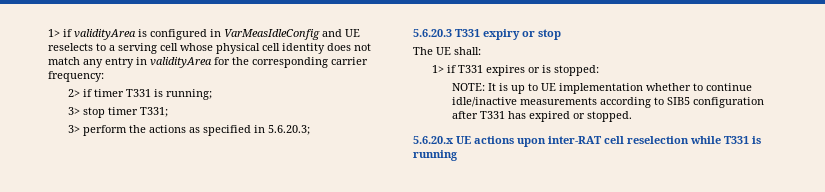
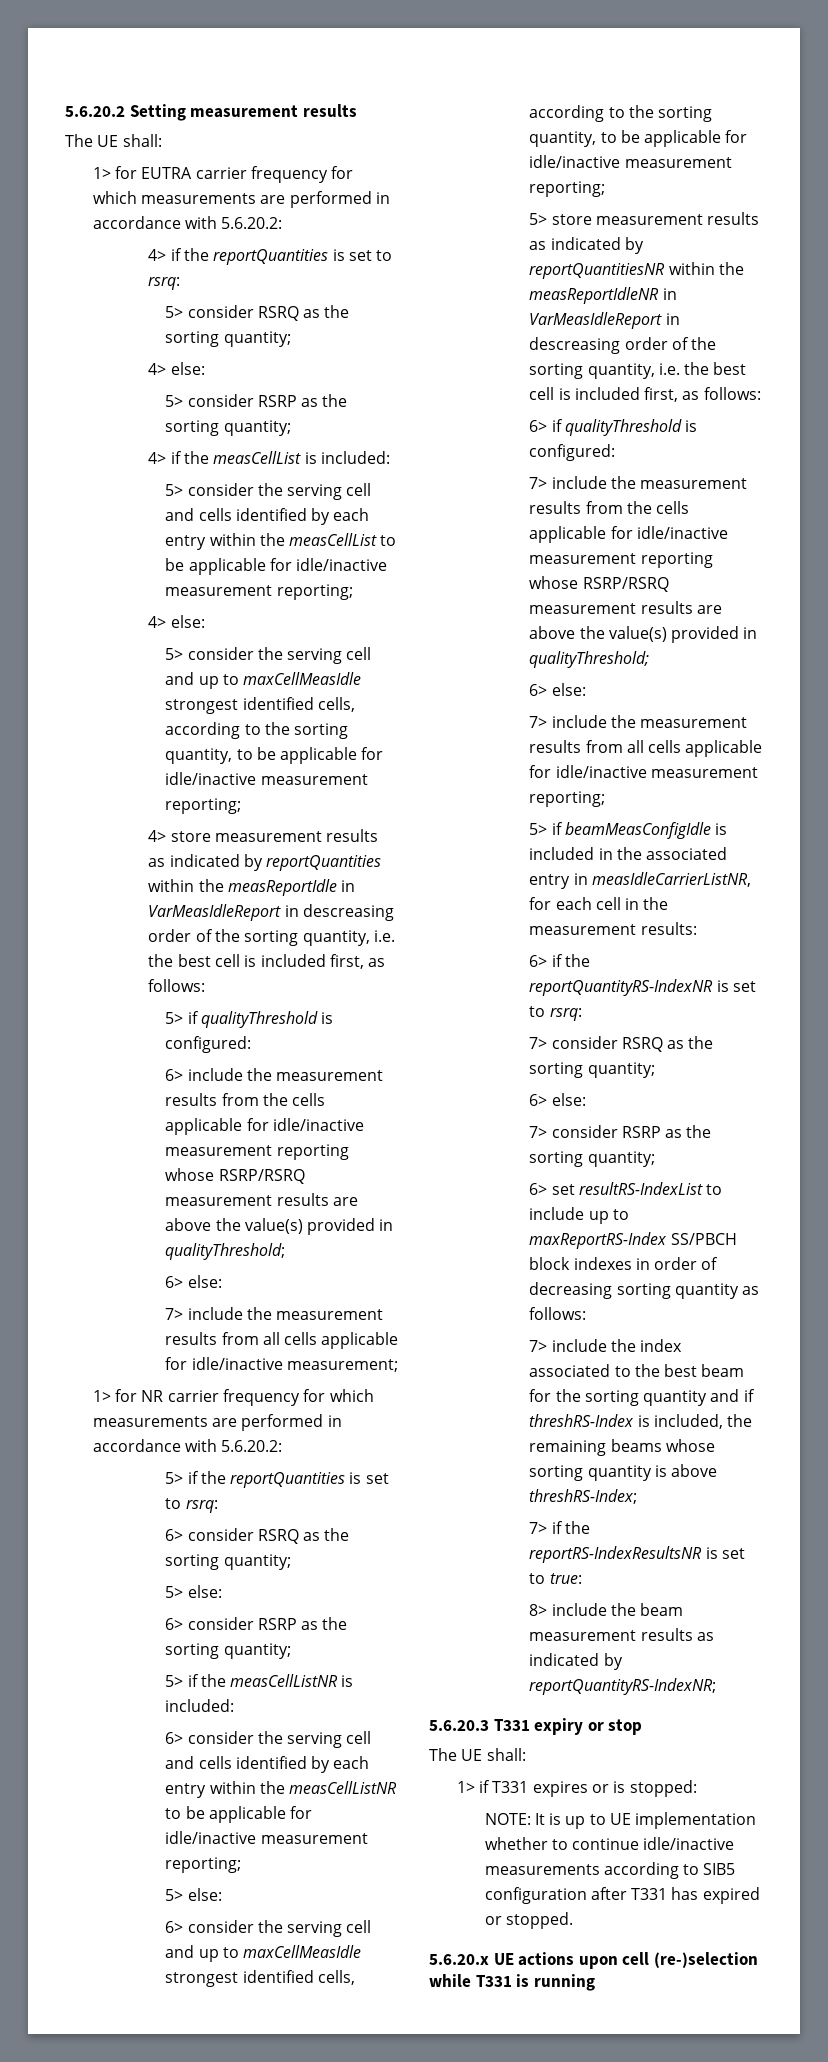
[48,29,361,40] [48,43,372,54] [48,57,369,68] [48,71,105,82] [67,89,212,100] [67,107,168,118] [67,125,310,136] 1> if validityArea is configured in VarMeasIdleConfig and UE reselects to a serving cell whose physical cell identity does not match any entry in validityArea for the corresponding carrier frequency: // 2> if timer T331 is running; // 3> stop timer T331; // 3> perform the actions as specified in 5.6.20.3; -> [65,104,357,121] [65,134,162,147] [92,166,354,183] [92,191,391,208] [92,216,283,229] [148,248,393,265] [148,277,181,290] [165,305,350,321] [165,331,291,347] [148,362,205,375] [165,394,348,407] [165,420,291,436] [148,451,390,464] [165,483,372,500] [165,508,370,525] [165,533,397,550] [165,558,388,575] [165,584,353,600] [148,615,205,628] [165,647,372,664] [165,672,362,689] [165,697,355,714] [165,722,349,739] [165,747,384,764] [165,772,368,785] [165,798,242,814] [148,829,379,842] [148,854,382,871] [148,879,356,896] [148,904,394,921] [148,929,395,946] [148,954,386,969] [148,979,206,992] [165,1011,334,1028] [165,1036,252,1053] [165,1068,384,1081] [165,1093,326,1106] [165,1118,364,1135] [165,1144,349,1160] [165,1168,305,1184] [165,1193,358,1206] [165,1218,394,1235] [165,1243,286,1260] [165,1275,222,1288] [165,1307,384,1320] [165,1332,399,1349] [165,1357,398,1372] [92,1389,374,1406] [92,1414,342,1431] [92,1439,283,1452] [165,1471,389,1488] [165,1498,218,1513] [165,1528,350,1544] [165,1554,291,1570] [165,1585,222,1598] [165,1617,348,1630] [165,1643,291,1659] [165,1674,354,1687] [165,1699,235,1712] [165,1731,372,1748] [165,1756,370,1773] [165,1781,398,1798] [165,1806,313,1823] [165,1831,368,1844] [165,1857,242,1873] [165,1888,222,1901] [165,1920,372,1937] [165,1945,362,1962] [165,1970,355,1987] [529,105,713,122] [529,130,748,147] [529,155,732,168] [529,181,606,197] [529,212,760,225] [529,237,644,254] [529,262,744,279] [529,287,677,304] [529,312,680,329] [529,337,717,354] [529,362,747,379] [529,387,761,402] [529,419,698,436] [529,444,616,461] [529,476,748,489] [529,501,690,514] [529,526,728,543] [529,552,713,568] [529,576,669,592] [529,601,722,614] [529,626,758,643] [529,651,650,668] [529,683,586,696] [529,715,748,728] [529,740,763,757] [529,765,758,778] [529,791,606,807] [529,822,728,839] [529,847,728,860] [529,872,751,889] [529,897,669,910] [529,922,697,935] [529,954,590,967] [529,979,756,996] [529,1006,582,1021] [529,1036,714,1052] [529,1062,655,1078] [529,1093,586,1106] [529,1125,712,1138] [529,1151,655,1167] [529,1182,723,1195] [529,1207,629,1224] [529,1232,737,1249] [529,1257,719,1270] [529,1282,760,1299] [529,1307,587,1320] [529,1339,683,1352] [529,1364,745,1377] [529,1389,755,1406] [529,1414,753,1429] [529,1439,715,1456] [529,1464,718,1481] [529,1489,638,1504] [529,1521,590,1534] [529,1546,745,1563] [529,1573,582,1584] [529,1603,684,1616] [529,1628,714,1641] [529,1653,623,1670] [529,1678,717,1695] 5.6.20.2 Setting measurement results // The UE shall: // 1> for EUTRA carrier frequency for which measurements are performed in accordance with 5.6.20.2: // 4> if the reportQuantities is set to rsrq: // 5> consider RSRQ as the sorting quantity; // 4> else: // 5> consider RSRP as the sorting quantity; // 4> if the measCellList is included: // 5> consider the serving cell and cells identified by each entry within the measCellList to be applicable for idle/inactive measurement reporting; // 4> else: // 5> consider the serving cell and up to maxCellMeasIdle strongest identified cells, according to the sorting quantity, to be applicable for idle/inactive measurement reporting; // 4> store measurement results as indicated by reportQuantities within the measReportIdle in VarMeasIdleReport in descreasing order of the sorting quantity, i.e. the best cell is included first, as follows: // 5> if qualityThreshold is configured: // 6> include the measurement results from the cells applicable for idle/inactive measurement reporting whose RSRP/RSRQ measurement results are above the value(s) provided in qualityThreshold; // 6> else: // 7> include the measurement results from all cells applicable for idle/inactive measurement; // 1> for NR carrier frequency for which measurements are performed in accordance with 5.6.20.2: // 5> if the reportQuantities is set to rsrq: // 6> consider RSRQ as the sorting quantity; // 5> else: // 6> consider RSRP as the sorting quantity; // 5> if the measCellListNR is included: // 6> consider the serving cell and cells identified by each entry within the measCellListNR to be applicable for idle/inactive measurement reporting; // 5> else: // 6> consider the serving cell and up to maxCellMeasIdle strongest identified cells, according to the sorting quantity, to be applicable for idle/inactive measurement reporting; // 5> store measurement results as indicated by reportQuantitiesNR within the measReportIdleNR in VarMeasIdleReport in descreasing order of the sorting quantity, i.e. the best cell is included first, as follows: // 6> if qualityThreshold is configured: // 7> include the measurement results from the cells applicable for idle/inactive measurement reporting whose RSRP/RSRQ measurement results are above the value(s) provided in qualityThreshold; // 6> else: // 7> include the measurement results from all cells applicable for idle/inactive measurement reporting; // 5> if beamMeasConfigIdle is included in the associated entry in measIdleCarrierListNR, for each cell in the measurement results: // 6> if the reportQuantityRS-IndexNR is set to rsrq: // 7> consider RSRQ as the sorting quantity; // 6> else: // 7> consider RSRP as the sorting quantity; // 6> set resultRS-IndexList to include up to maxReportRS-Index SS/PBCH block indexes in order of decreasing sorting quantity as follows: // 7> include the index associated to the best beam for the sorting quantity and if threshRS-Index is included, the remaining beams whose sorting quantity is above threshRS-Index; // 7> if the reportRS-IndexResultsNR is set to true: // 8> include the beam measurement results as indicated by reportQuantityRS-IndexNR;
[548,136,689,144] inter-RAT cell reselection -> [622,1952,758,1968] cell (re-)selection

